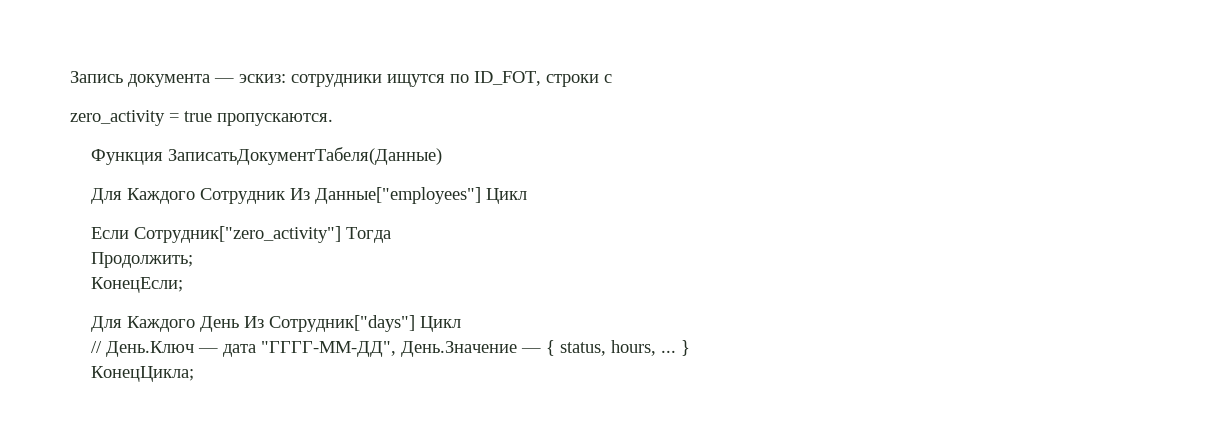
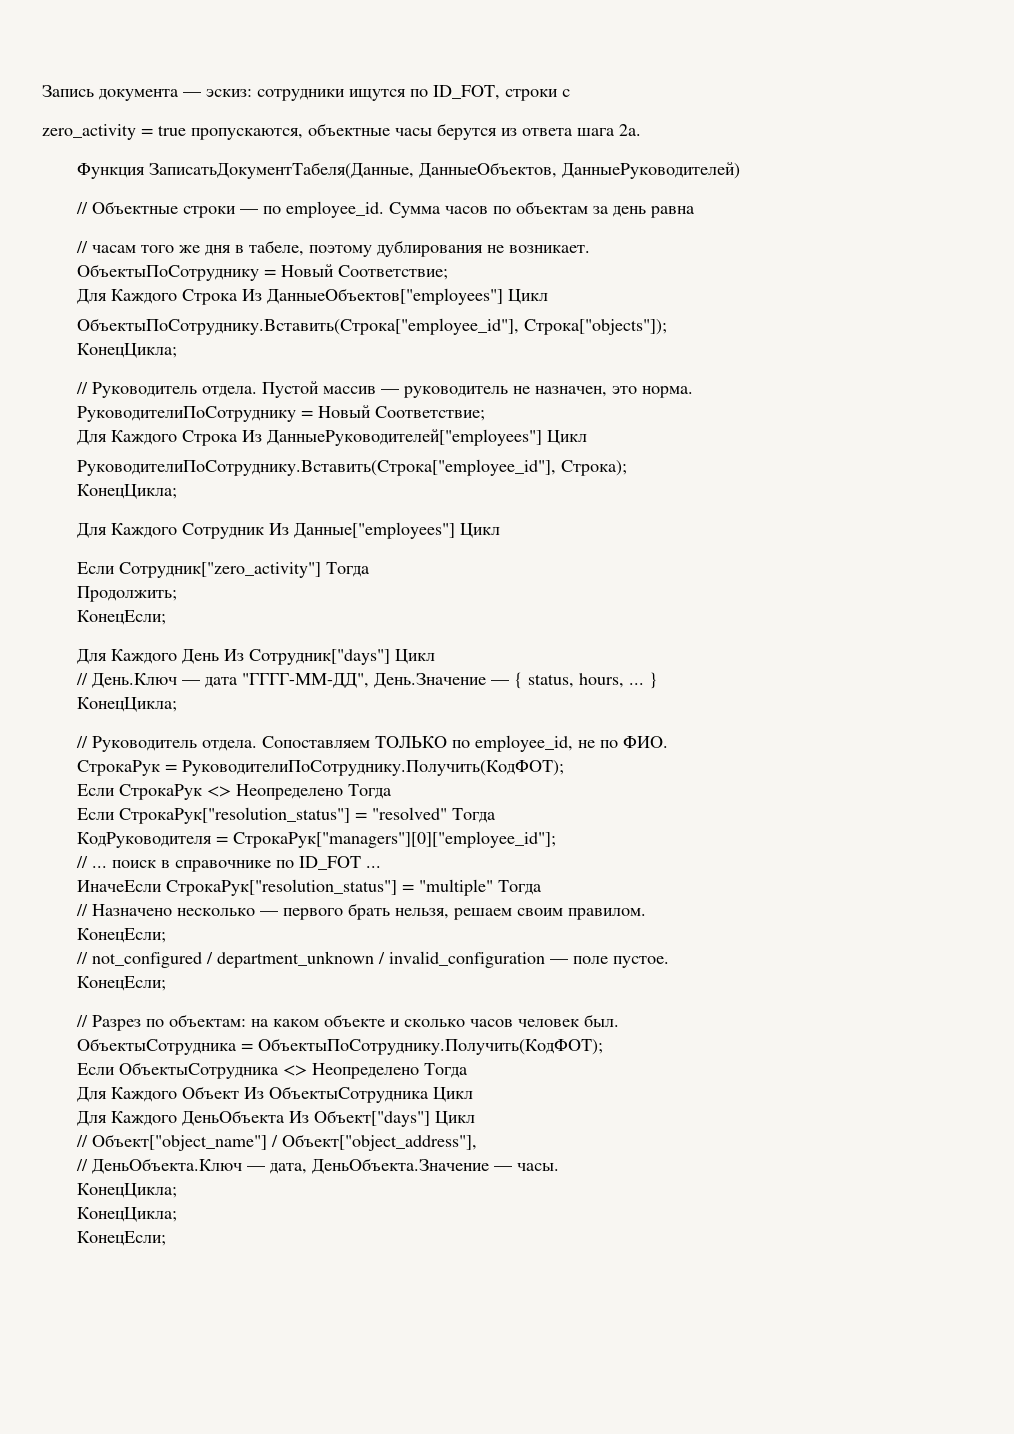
[217,113,333,126] [91,147,443,165] пропускаются. // Функция ЗаписатьДокументТабеля(Данные) -> [191,123,641,140] [76,162,740,179] [75,201,695,218] [75,240,590,257] [76,264,448,281] [76,288,548,305] [76,318,667,335] [76,343,177,358] [75,381,693,398] [76,405,485,422] [76,429,587,446] [76,459,627,476] [76,484,177,499] пропускаются, объектные часы берутся из ответа шага 2а. // Функция ЗаписатьДокументТабеля(Данные, ДанныеОбъектов, ДанныеРуководителей) // // Объектные строки — по employee_id. Сумма часов по объектам за день равна // // часам того же дня в табеле, поэтому дублирования не возникает. // ОбъектыПоСотруднику = Новый Соответствие; // Для Каждого Строка Из ДанныеОбъектов["employees"] Цикл // ОбъектыПоСотруднику.Вставить(Строка["employee_id"], Строка["objects"]); // КонецЦикла; // // Руководитель отдела. Пустой массив — руководитель не назначен, это норма. // РуководителиПоСотруднику = Новый Соответствие; // Для Каждого Строка Из ДанныеРуководителей["employees"] Цикл // РуководителиПоСотруднику.Вставить(Строка["employee_id"], Строка); // КонецЦикла;
(195, 374) none -> [75,735,668,752] [76,760,564,776] [76,784,392,800] [76,807,496,824] [76,831,556,848] [75,856,381,872] [76,879,542,896] [75,903,646,920] [76,928,166,943] [75,951,669,968] [76,976,166,991] [75,1014,619,1031] [76,1038,603,1055] [76,1062,468,1079] [76,1086,473,1103] [76,1110,475,1127] [75,1134,477,1151] [75,1158,559,1174] [76,1183,177,1198] [76,1207,177,1222] [76,1231,166,1246] // // Руководитель отдела. Сопоставляем ТОЛЬКО по employee_id, не по ФИО. // СтрокаРук = РуководителиПоСотруднику.Получить(КодФОТ); // Если СтрокаРук <> Неопределено Тогда // Если СтрокаРук["resolution_status"] = "resolved" Тогда // КодРуководителя = СтрокаРук["managers"][0]["employee_id"]; // // ... поиск в справочнике по ID_FOT ... // ИначеЕсли СтрокаРук["resolution_status"] = "multiple" Тогда // // Назначено несколько — первого брать нельзя, решаем своим правилом. // КонецЕсли; // // not_configured / department_unknown / invalid_configuration — поле пустое. // КонецЕсли; // // Разрез по объектам: на каком объекте и сколько часов человек был. // ОбъектыСотрудника = ОбъектыПоСотруднику.Получить(КодФОТ); // Если ОбъектыСотрудника <> Неопределено Тогда // Для Каждого Объект Из ОбъектыСотрудника Цикл // Для Каждого ДеньОбъекта Из Объект["days"] Цикл // // Объект["object_name"] / Объект["object_address"], // // ДеньОбъекта.Ключ — дата, ДеньОбъекта.Значение — часы. // КонецЦикла; // КонецЦикла; // КонецЕсли;

